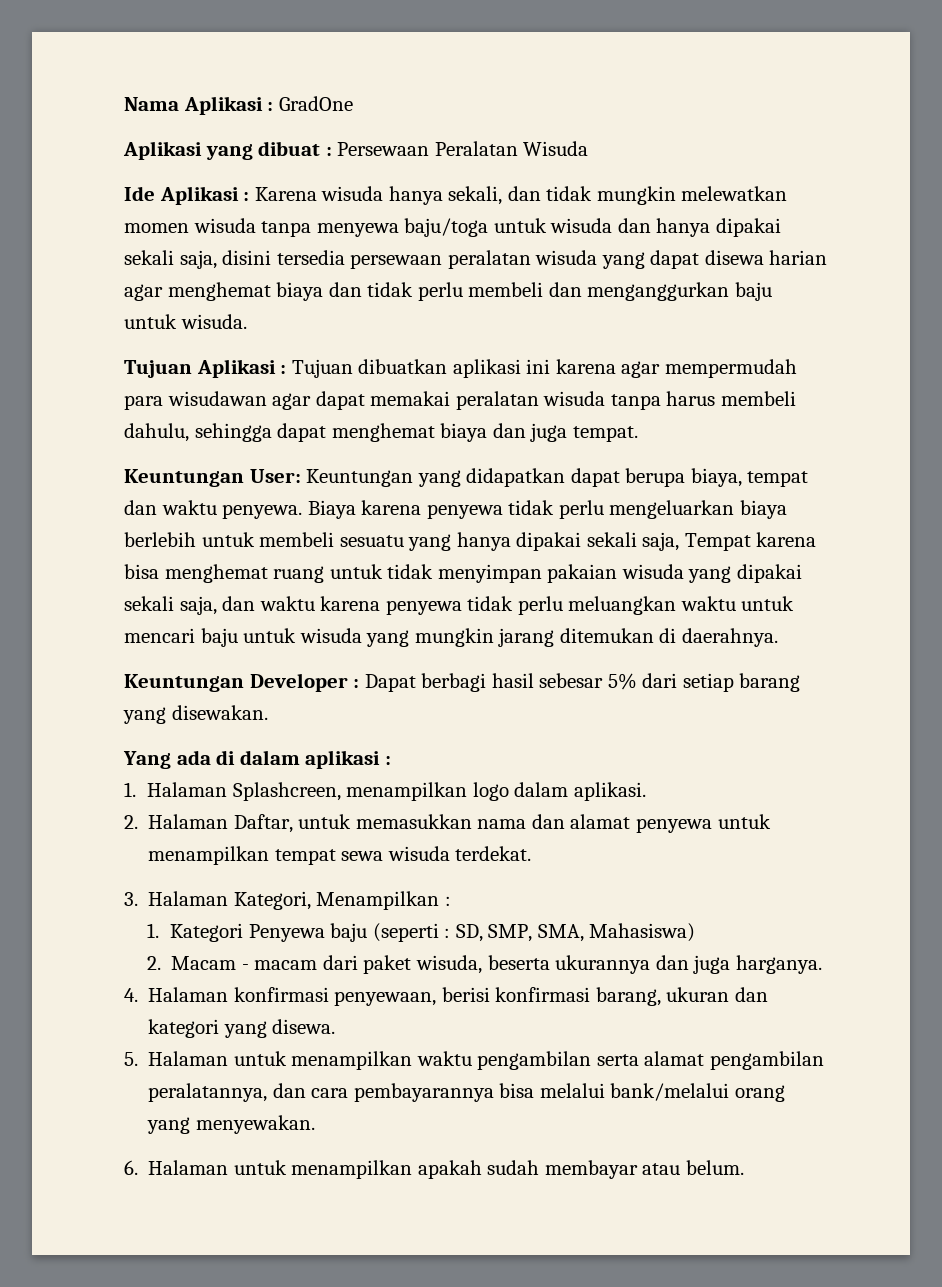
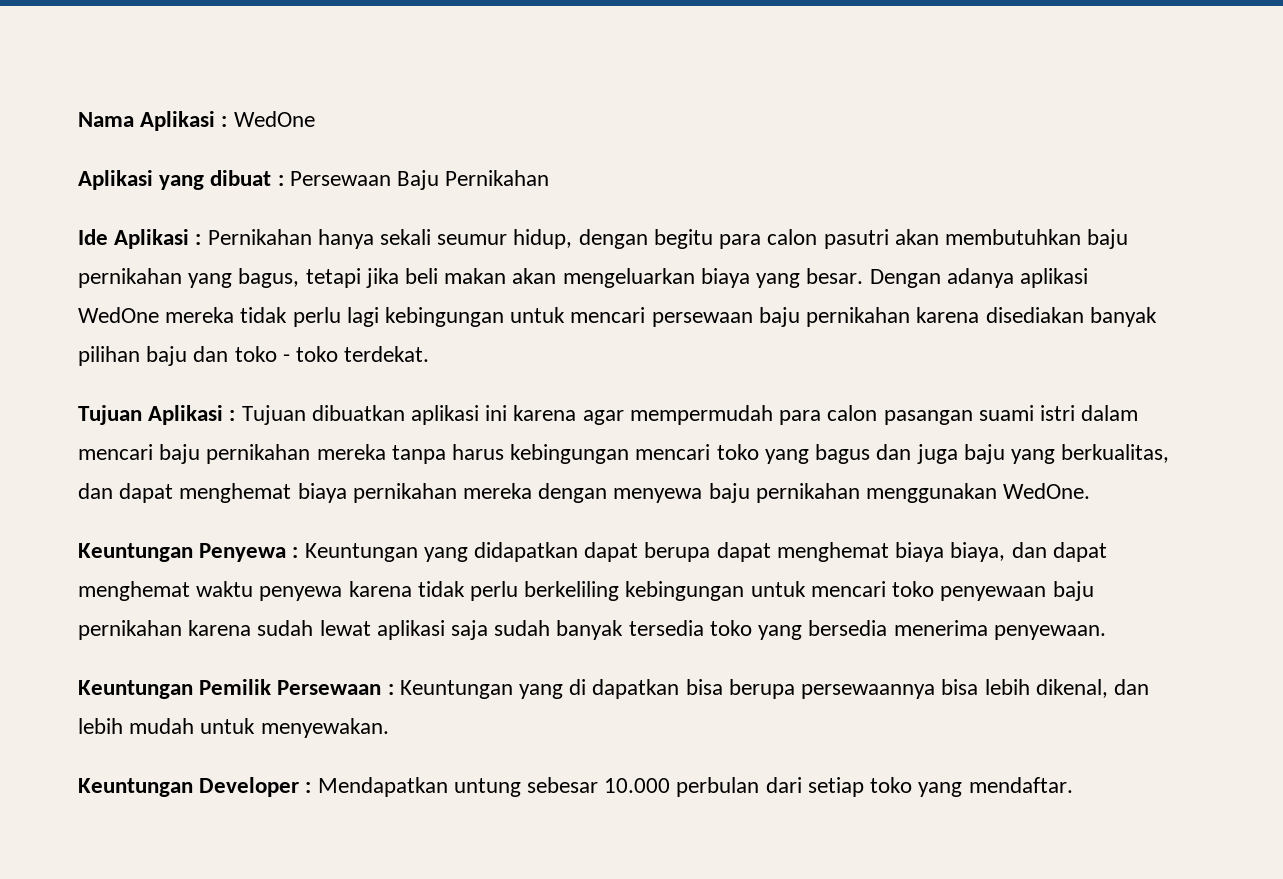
[278,96,353,111] GradOne -> [233,111,315,127] WedOne
[434,141,589,156] Peralatan Wisuda -> [397,170,550,190] Baju Pernikahan
[254,186,788,205] [124,218,781,237] [124,250,828,269] [124,282,772,301] [124,314,247,329] Karena wisuda hanya sekali, dan tidak mungkin melewatkan momen wisuda tanpa menyewa baju/toga untuk wisuda dan hanya dipakai sekali saja, disini tersedia persewaan peralatan wisuda yang dapat disewa harian agar menghemat biaya dan tidak perlu membeli dan menganggurkan baju untuk wisuda. -> [207,229,1129,249] [78,268,1088,288] [78,307,1157,327] [78,346,430,366] Pernikahan hanya sekali seumur hidup, dengan begitu para calon pasutri akan membutuhkan baju pernikahan yang bagus, tetapi jika beli makan akan mengeluarkan biaya yang besar. Dengan adanya aplikasi WedOne mereka tidak perlu lagi kebingungan untuk mencari persewaan baju pernikahan karena disediakan banyak pilihan baju dan toko - toko terdekat.
[167,391,796,410] [124,423,638,442] [124,469,301,487] wisudawan agar dapat memakai peralatan wisuda tanpa harus membeli dahulu, sehingga dapat menghemat biaya dan juga tempat. // Keuntungan User: -> [827,405,1139,425] [78,444,1170,464] [78,483,1091,503] [78,543,299,562] calon pasangan suami istri dalam mencari baju pernikahan mereka tanpa harus kebingungan mencari toko yang bagus dan juga baju yang berkualitas, dan dapat menghemat biaya pernikahan mereka dengan menyewa baju pernikahan menggunakan WedOne. // Keuntungan Penyewa :
[690,468,809,487] [124,500,787,519] [124,532,817,551] [124,564,802,583] [124,596,795,615] [124,628,778,647] [124,673,801,692] [123,705,268,724] [123,750,391,769] [124,782,646,801] [124,814,771,833] [148,846,532,865] [124,891,451,910] [147,923,696,942] [147,955,822,974] [124,987,768,1006] [148,1019,336,1038] [124,1051,824,1070] [148,1083,785,1102] [147,1115,315,1134] [124,1160,744,1179] biaya, tempat dan waktu penyewa. Biaya karena penyewa tidak perlu mengeluarkan biaya berlebih untuk membeli sesuatu yang hanya dipakai sekali saja, Tempat karena bisa menghemat ruang untuk tidak menyimpan pakaian wisuda yang dipakai sekali saja, dan waktu karena penyewa tidak perlu meluangkan waktu untuk mencari baju untuk wisuda yang mungkin jarang ditemukan di daerahnya. // Keuntungan Developer : Dapat berbagi hasil sebesar 5% dari setiap barang yang disewakan. // Yang ada di dalam aplikasi : // 1. Halaman Splashcreen, menampilkan logo dalam aplikasi. // 2. Halaman Daftar, untuk memasukkan nama dan alamat penyewa untuk menampilkan tempat sewa wisuda terdekat. // 3. Halaman Kategori, Menampilkan : // 1. Kategori Penyewa baju (seperti : SD, SMP, SMA, Mahasiswa) // 2. Macam - macam dari paket wisuda, beserta ukurannya dan juga harganya. // 4. Halaman konfirmasi penyewaan, berisi konfirmasi barang, ukuran dan kategori yang disewa. // 5. Halaman untuk menampilkan waktu pengambilan serta alamat pengambilan peralatannya, dan cara pembayarannya bisa melalui bank/melalui orang yang menyewakan. // 6. Halaman untuk menampilkan apakah sudah membayar atau belum. -> [716,542,1107,562] [78,581,1094,601] [78,620,1106,640] [78,679,1149,699] [78,718,389,738] [78,777,1073,797] dapat menghemat biaya biaya, dan dapat menghemat waktu penyewa karena tidak perlu berkeliling kebingungan untuk mencari toko penyewaan baju pernikahan karena sudah lewat aplikasi saja sudah banyak tersedia toko yang bersedia menerima penyewaan. // Keuntungan Pemilik Persewaan : Keuntungan yang di dapatkan bisa berupa persewaannya bisa lebih dikenal, dan lebih mudah untuk menyewakan. // Keuntungan Developer : Mendapatkan untung sebesar 10.000 perbulan dari setiap toko yang mendaftar.

